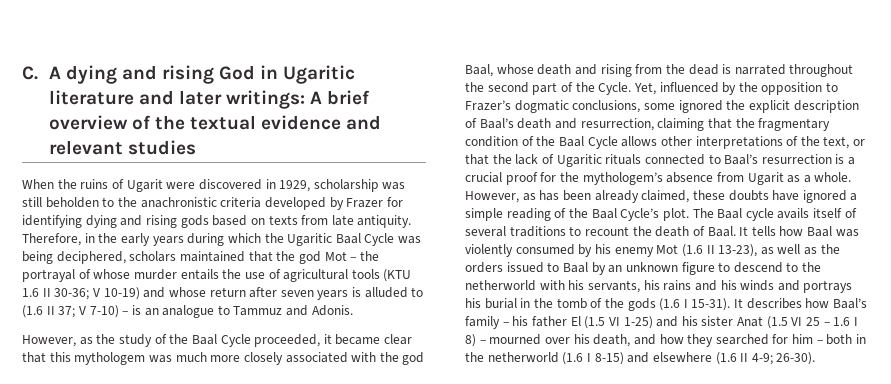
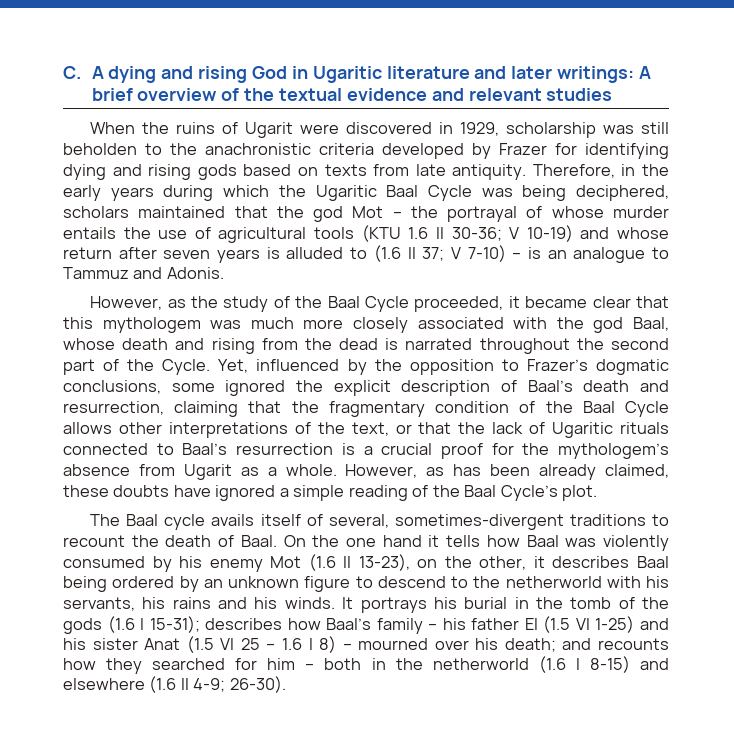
(689, 214) none -> (598, 493) //
[465,226,506,237] several -> [328,514,564,530] several, sometimes-divergent
[739,226,749,236] It -> [283,535,440,547] On the one hand it
[760,244,840,255] [465,262,588,273] as well as the orders issued to Baal -> [417,556,670,570] [63,576,175,592] on the other, it describes Baal being ordered
[740,280,800,291] winds and -> [284,597,354,609] winds. It
[691,298,744,311] 15-31). It -> [149,616,200,633] 15-31);
[593,334,656,347] death, and -> [504,638,669,652] death; and recounts

